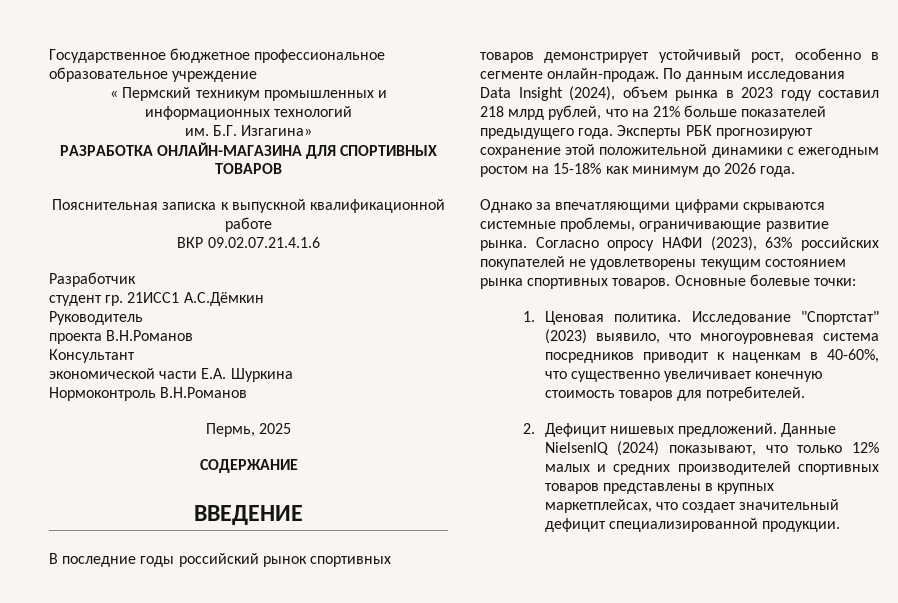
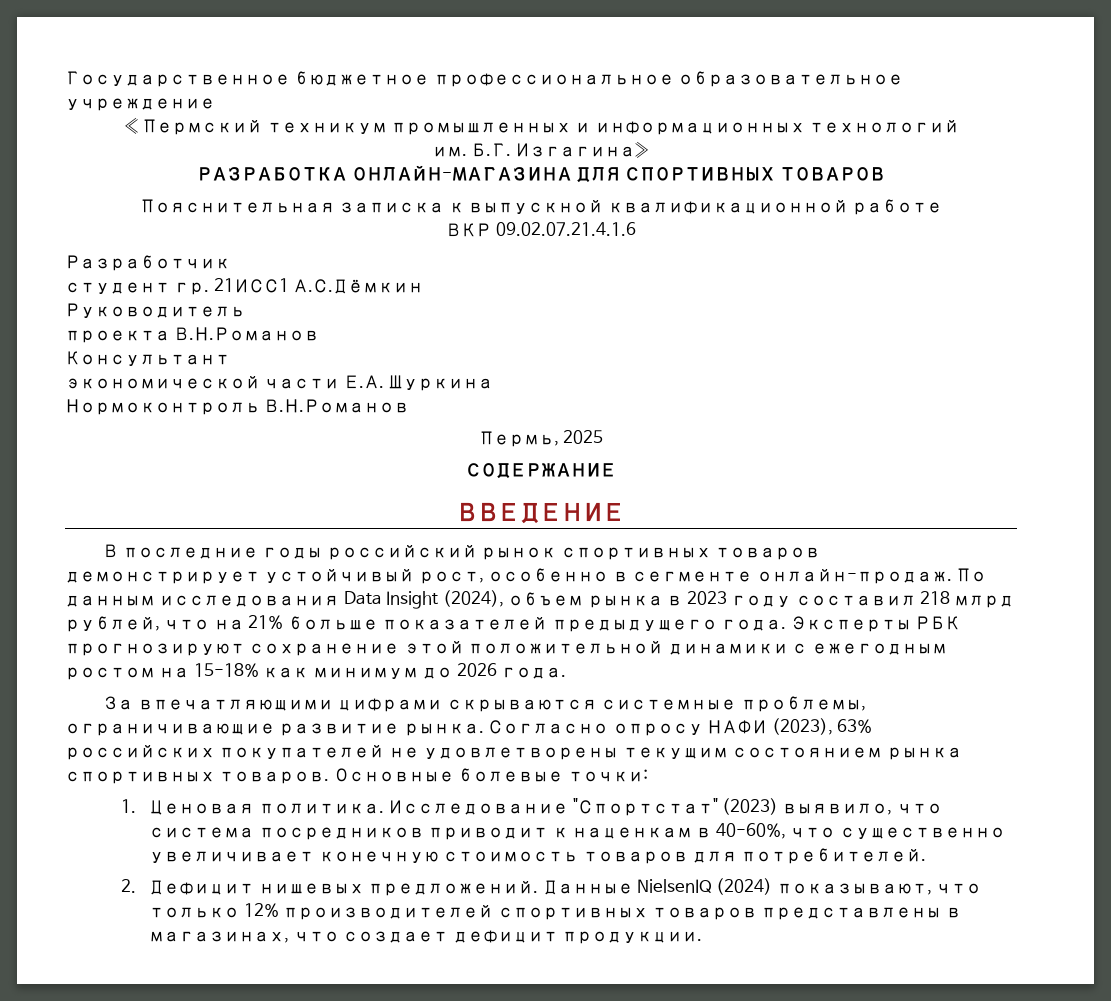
[480,199,552,213] Однако за -> [103,696,134,710] За
[699,333,814,344] многоуровневая -> (942, 808) none
[544,464,671,475] малых и средних -> (279, 910) none
[717,483,775,494] [544,499,840,513] [544,518,759,532] крупных маркетплейсах, что создает значительный дефицит специализированной -> [149,930,558,943] магазинах, что создает дефицит

